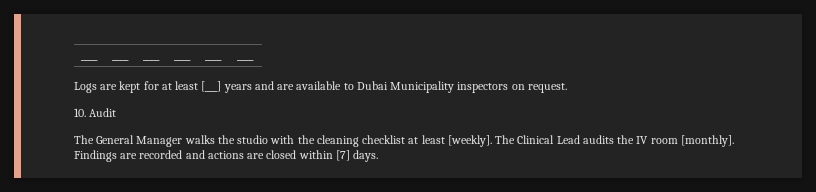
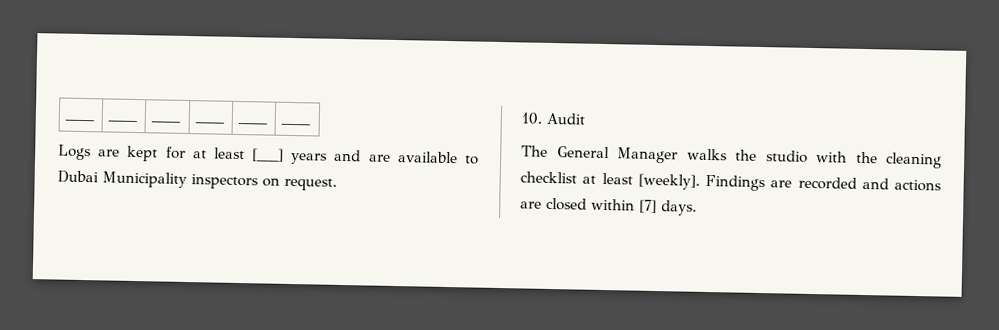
[495,135,734,147] The Clinical Lead audits the IV room [monthly]. -> (700, 181) none

